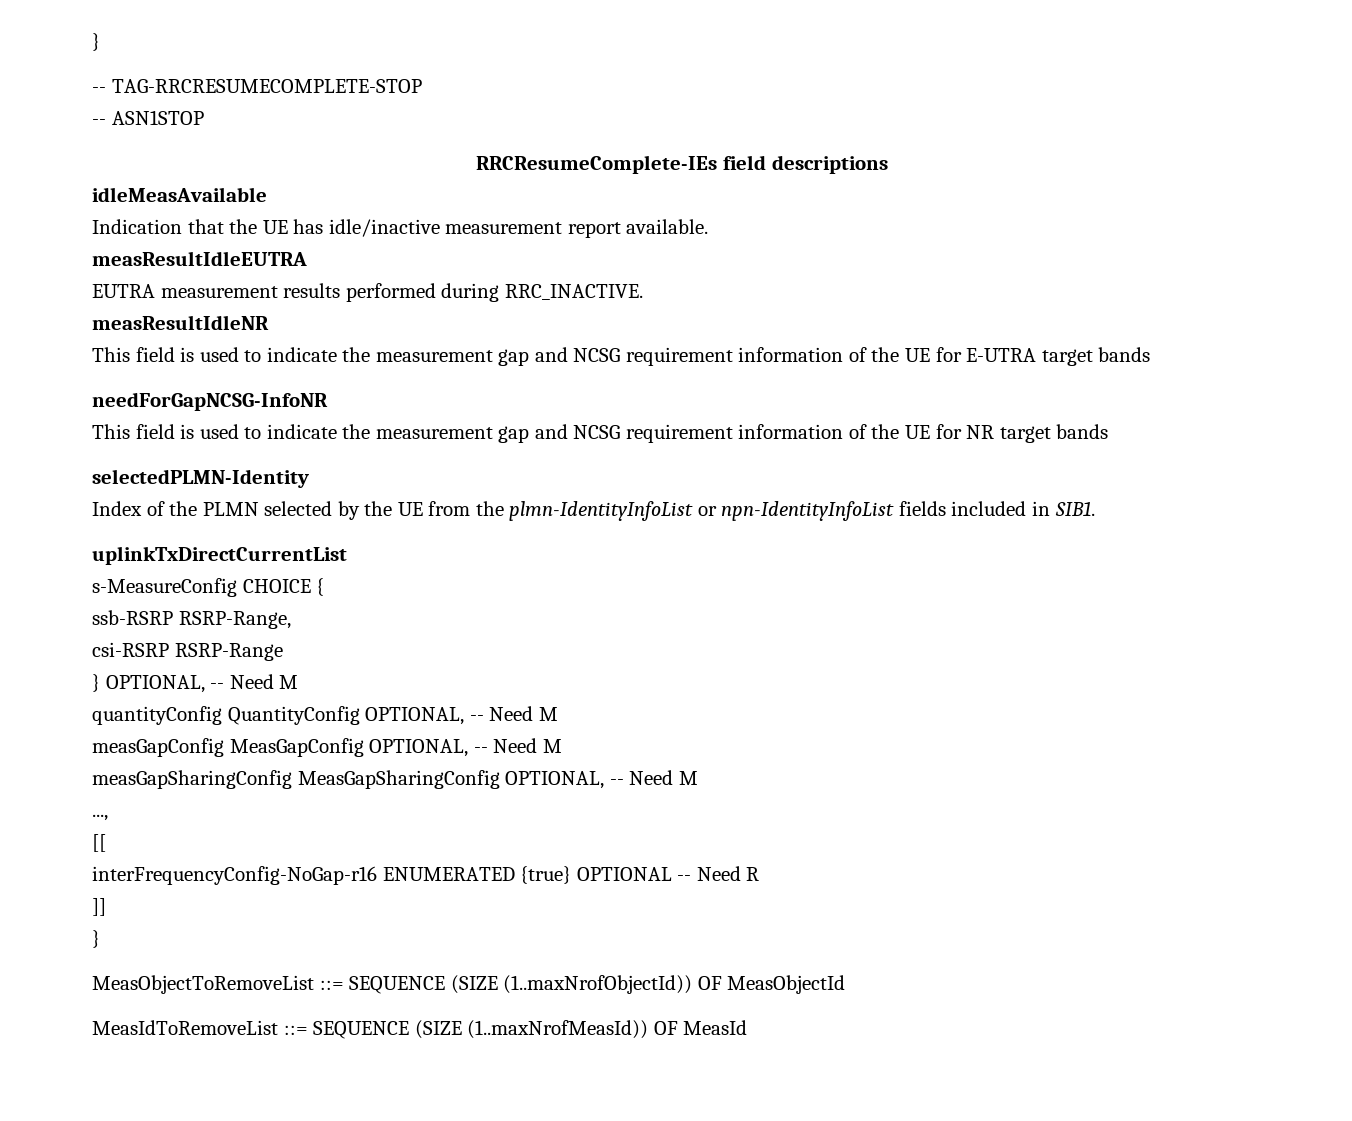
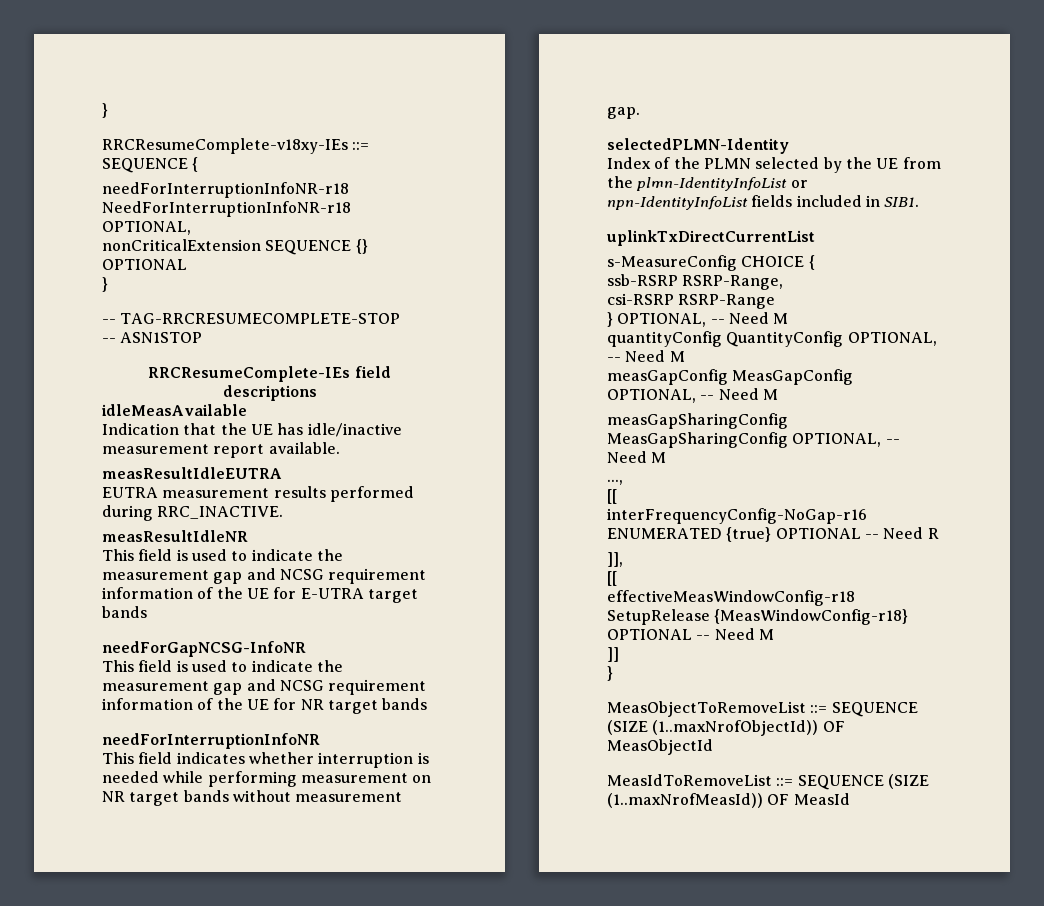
[92,33,100,51] } -> [102,103,108,118] [102,138,370,154] [102,157,199,173] [102,182,349,198] [102,201,351,217] [102,221,191,235] [102,239,368,255] [102,259,187,270] [102,277,108,292] } // RRCResumeComplete-v18xy-IEs ::= SEQUENCE { // needForInterruptionInfoNR-r18 NeedForInterruptionInfoNR-r18 OPTIONAL, // nonCriticalExtension SEQUENCE {} OPTIONAL // }
(1109, 431) none -> [102,733,320,749] [102,752,429,768] [102,771,432,787] [102,790,403,806] [607,107,640,119] // needForInterruptionInfoNR // This field indicates whether interruption is needed while performing measurement on NR target bands without measurement gap.
(760, 874) none -> [607,552,623,567] [607,571,617,586] [607,590,855,606] [607,609,909,625] [607,628,774,640] // ]], // [[ // effectiveMeasWindowConfig-r18 SetupRelease {MeasWindowConfig-r18} OPTIONAL -- Need M

